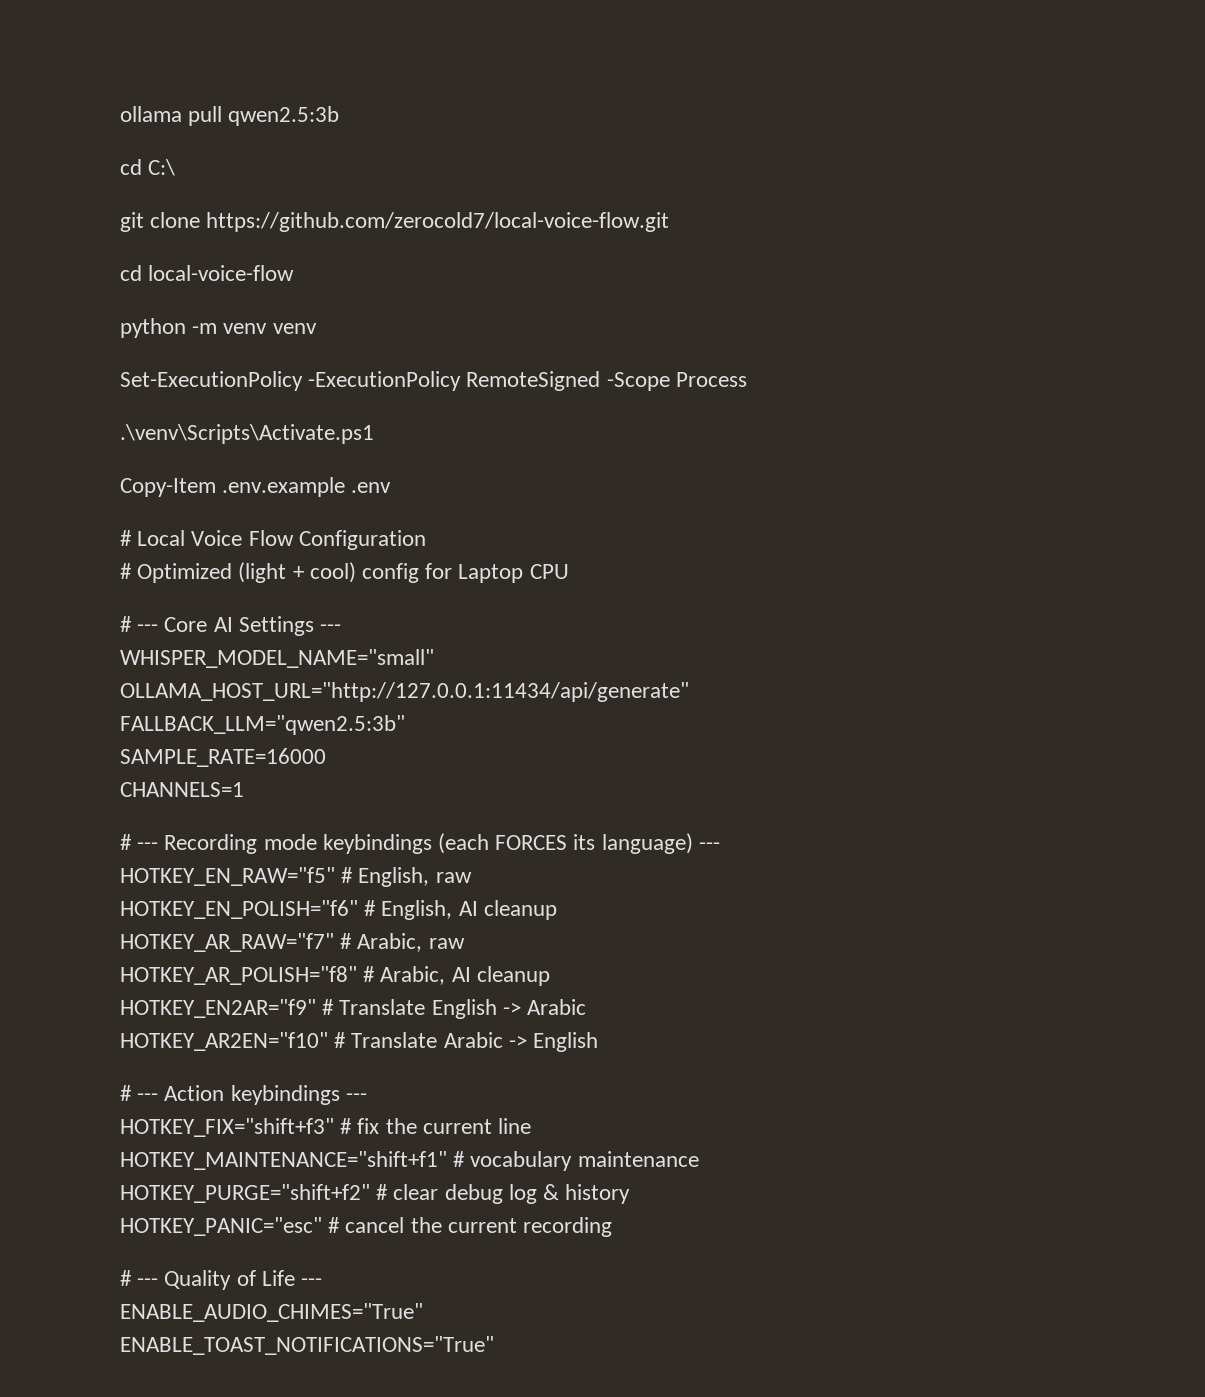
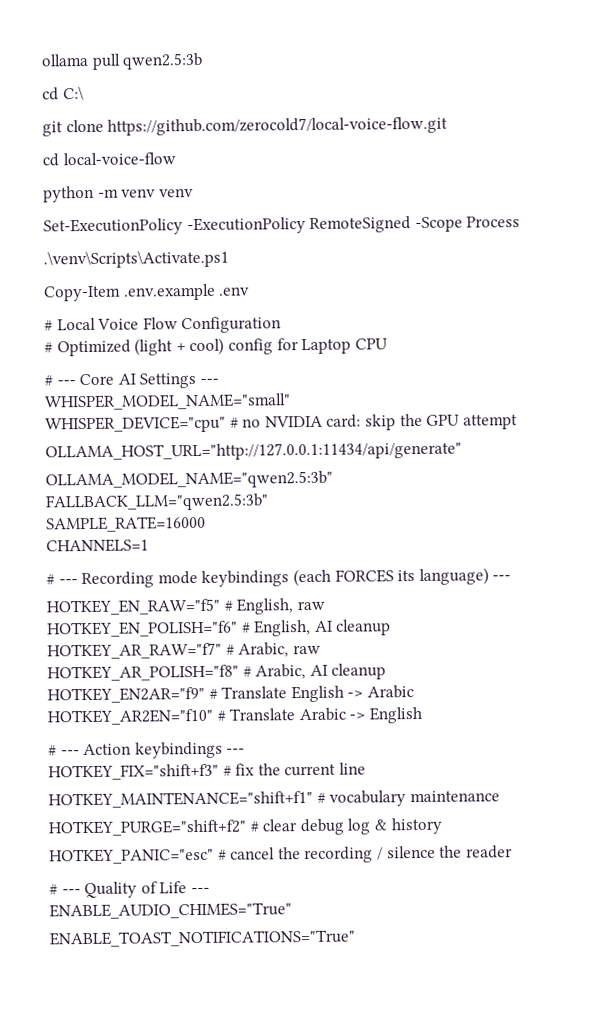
(434, 658) none -> [45,413,518,434] // WHISPER_DEVICE="cpu" # no NVIDIA card: skip the GPU attempt
(689, 692) none -> [45,470,333,490] // OLLAMA_MODEL_NAME="qwen2.5:3b"
[447,1218,517,1233] current -> (301, 853) none
(613, 1227) none -> [376,845,513,860] / silence the reader

